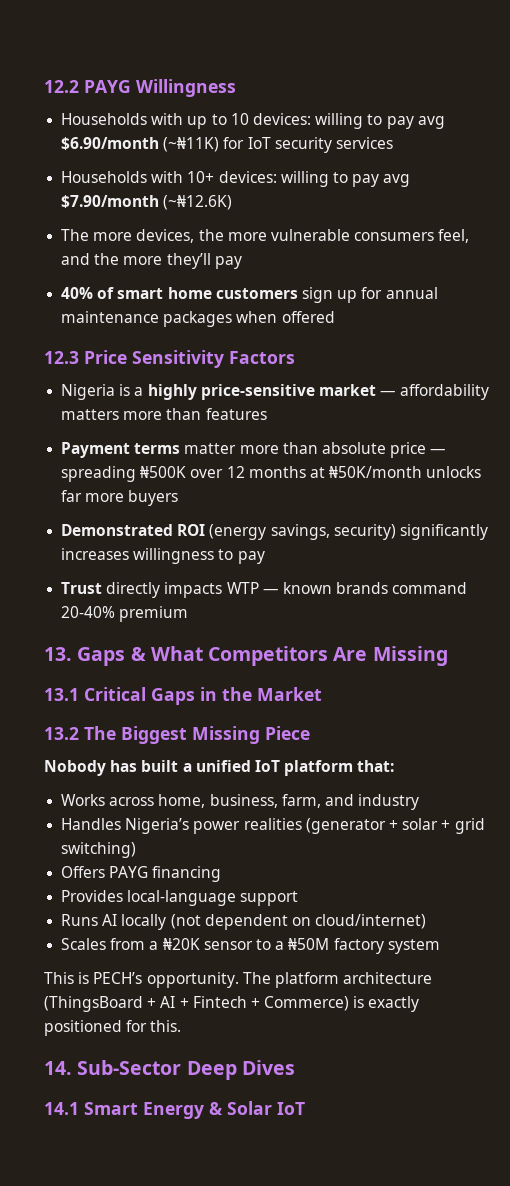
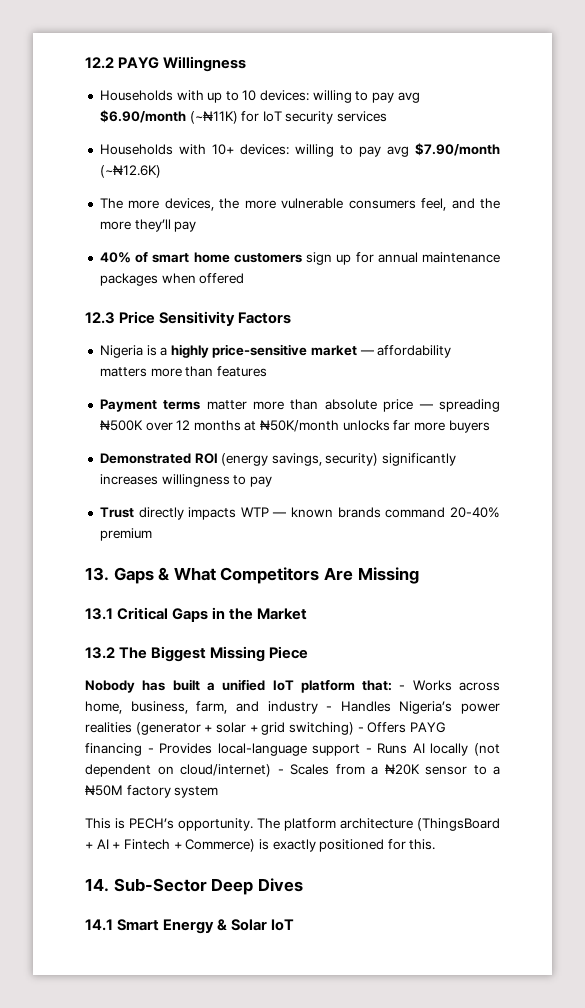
(395, 766) // -> [399,685,406,690] -
(420, 802) // -> [326,706,333,711] -
(137, 850) // -> [357,727,364,732] -
(222, 874) // -> [147,748,154,753] -
(299, 898) // -> [365,748,372,753] -
(427, 921) // -> [277,769,284,774] -

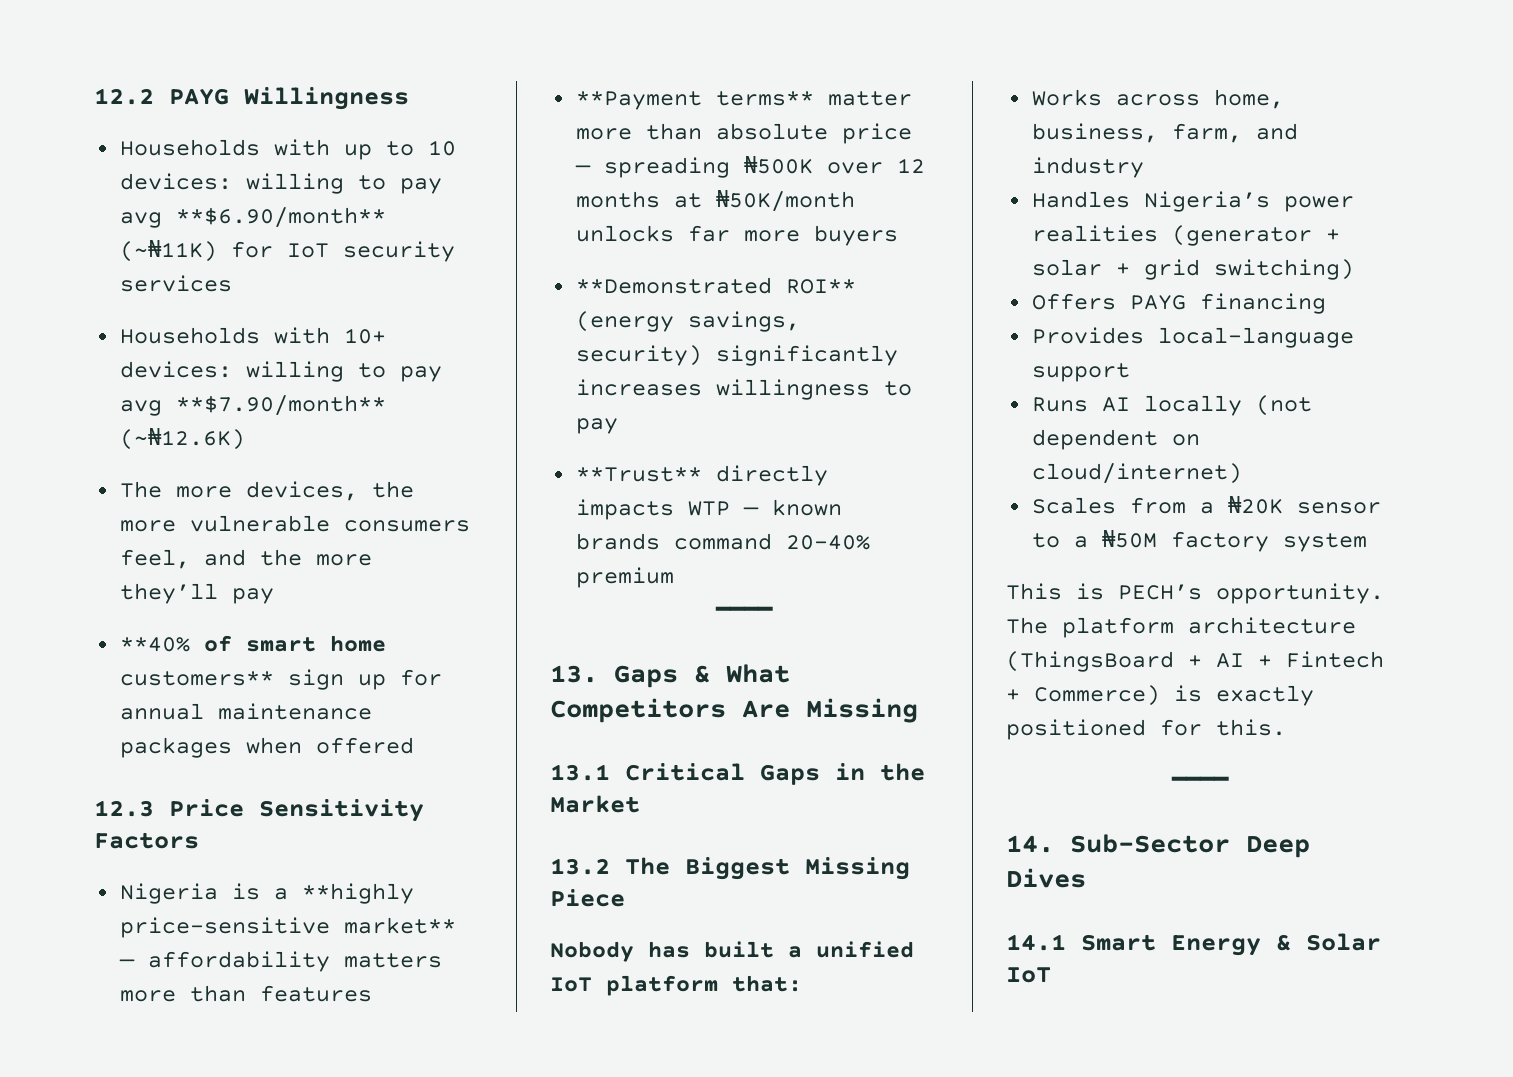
[99,110,186,123] $6.90/month -> [175,207,386,228] **$6.90/month**
[414,143,500,156] $7.90/month -> [175,395,386,416] **$7.90/month**
[99,252,131,263] 40% -> [119,637,190,652] **40%
[233,253,302,263] customers -> [119,671,274,686] customers**
[170,344,358,358] highly price-sensitive market -> [301,883,414,904] [119,917,456,938] **highly price-sensitive market**
[99,399,201,412] Payment terms -> [575,91,814,110] **Payment terms**
[99,453,218,464] Demonstrated ROI -> [575,277,856,294] **Demonstrated ROI**
[99,507,134,518] Trust -> [575,467,702,482] **Trust**
(152, 534) none -> [715,606,773,617] // ━━━━
[399,685,406,690] - -> (802, 983) //
[326,706,333,711] - -> (1144, 167) //
[357,727,364,732] - -> (1354, 269) //
[147,748,154,753] - -> (1326, 303) //
[365,748,372,753] - -> (1130, 372) //
[277,769,284,774] - -> (1242, 473) //
(436, 844) none -> [1171,776,1229,787] // ━━━━

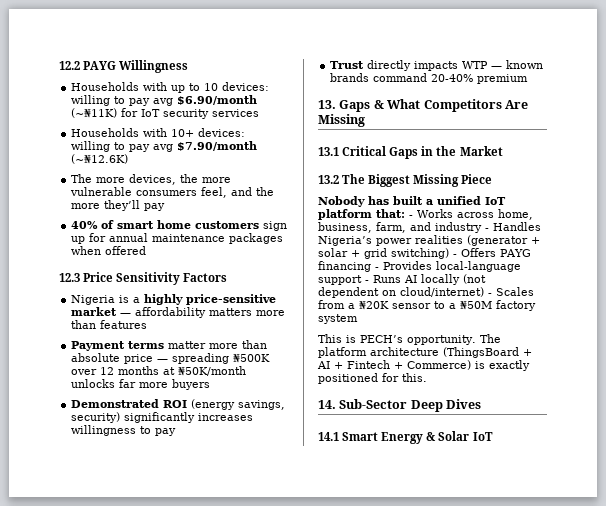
[175,207,386,228] **$6.90/month** -> [177,95,258,105] $6.90/month
[175,395,386,416] **$7.90/month** -> [177,141,258,151] $7.90/month
[119,637,190,652] **40% -> [71,221,99,229] 40%
[119,671,274,686] customers** -> [195,221,260,229] customers
[301,883,414,904] [119,917,456,938] **highly price-sensitive market** -> [144,294,277,305] [71,307,118,316] highly price-sensitive market
[575,91,814,110] **Payment terms** -> [71,341,165,351] Payment terms
[575,277,856,294] **Demonstrated ROI** -> [71,399,188,408] Demonstrated ROI
[575,467,702,482] **Trust** -> [330,61,365,69] Trust
[715,606,773,617] // ━━━━ -> (529, 79) none
(802, 983) // -> [409,215,413,218] -
(1144, 167) // -> [485,228,489,231] -
(1354, 269) // -> [453,254,457,257] -
(1326, 303) // -> [375,267,379,270] -
(1130, 372) // -> [365,280,369,283] -
(1242, 473) // -> [488,293,492,296] -
[1171,776,1229,787] // ━━━━ -> (427, 377) none

